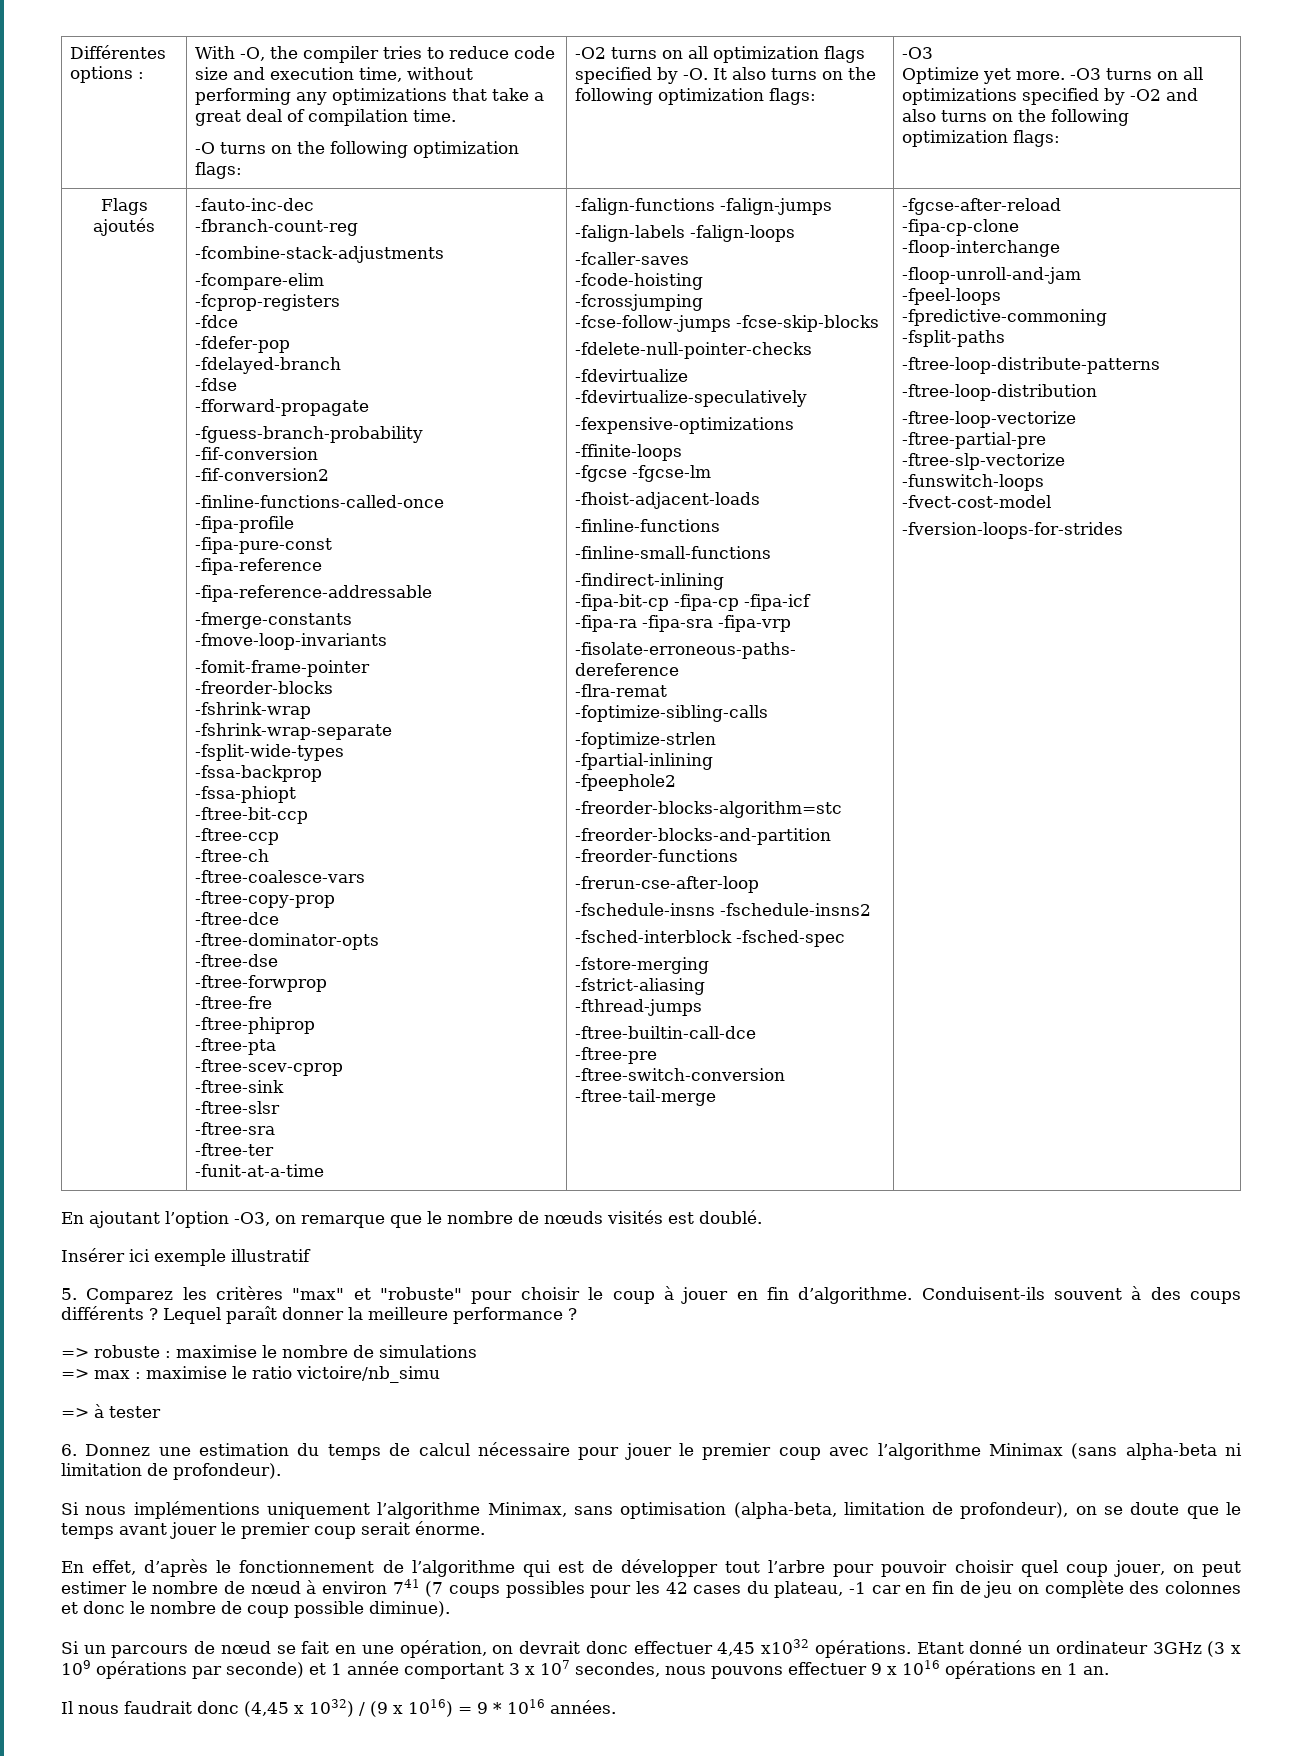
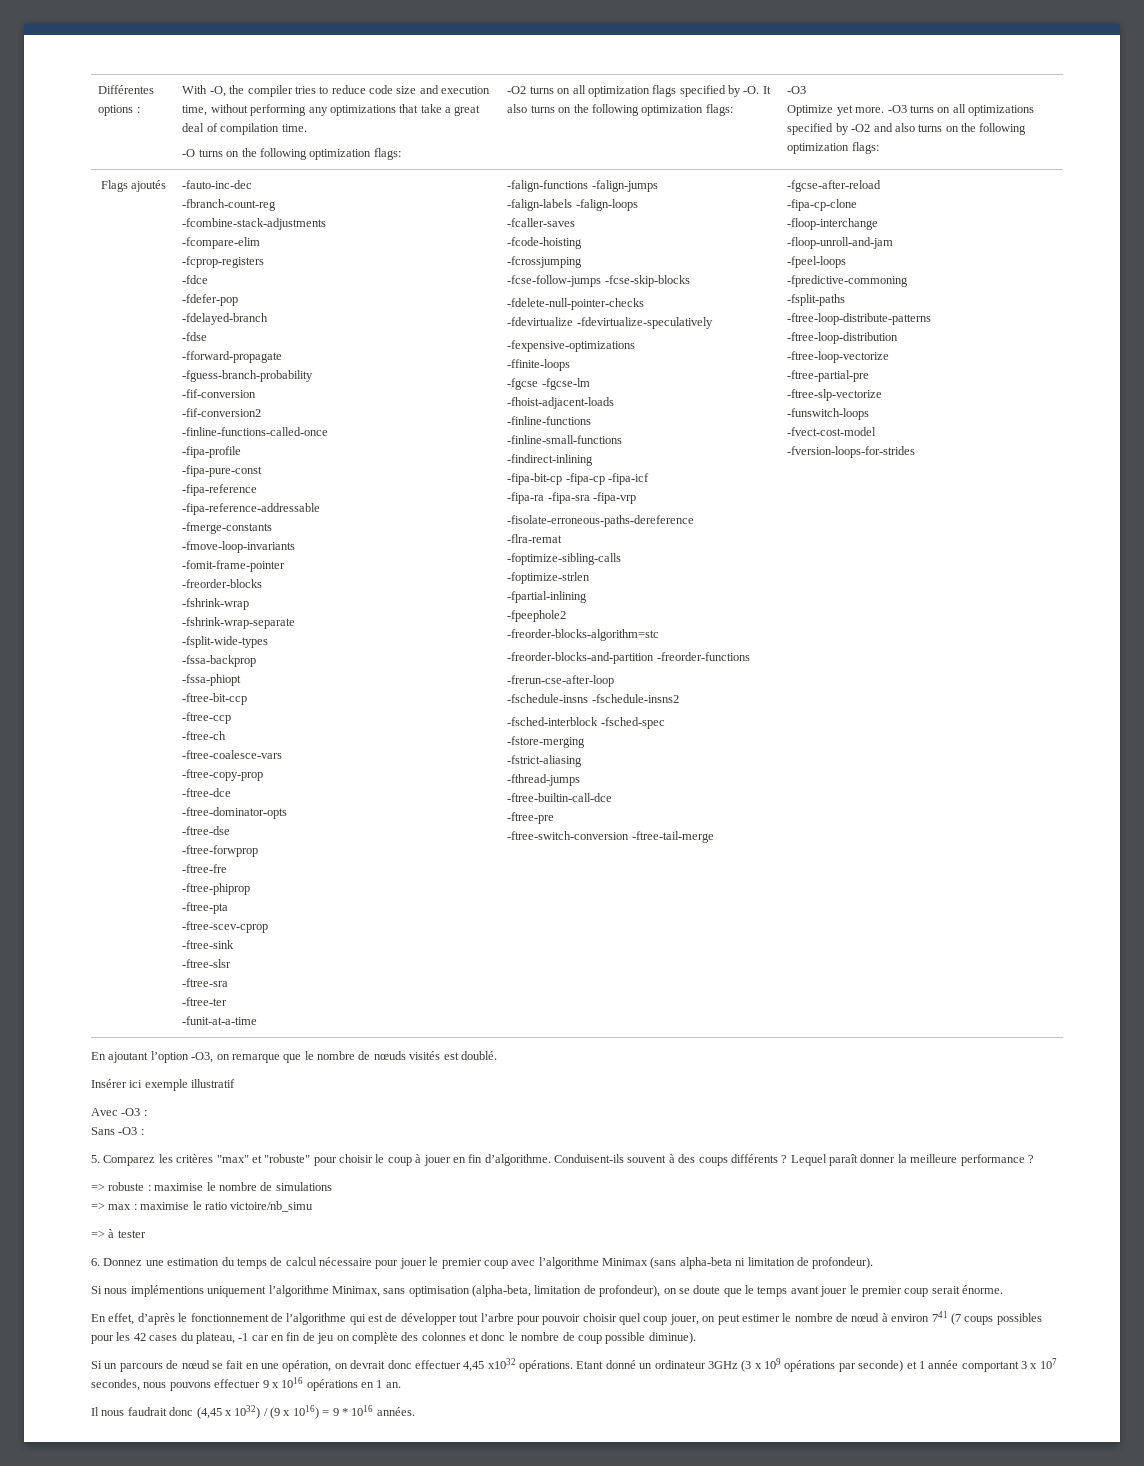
(311, 1255) none -> [91,1108,147,1116] [91,1127,144,1135] // Avec -O3 : // Sans -O3 :

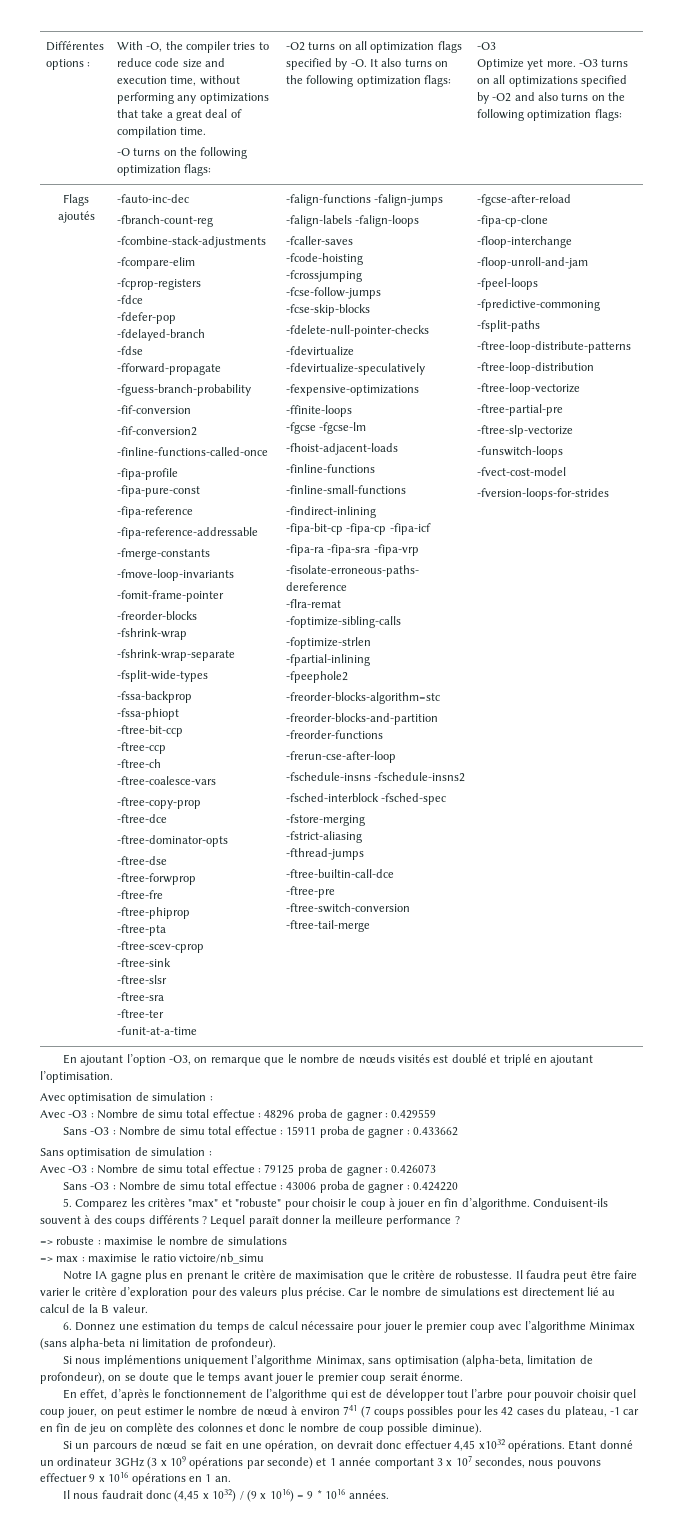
[460,1051,497,1060] [91,1079,236,1091] [91,1108,147,1116] [91,1127,144,1135] doublé. // Insérer ici exemple illustratif // Avec -O3 : // Sans -O3 : -> [451,1054,594,1066] [40,1071,113,1083] [40,1092,213,1104] [40,1109,437,1121] [62,1126,459,1138] [40,1147,212,1159] [40,1164,437,1176] [62,1181,459,1193] doublé et triplé en ajoutant l’optimisation. // Avec optimisation de simulation : // Avec -O3 : Nombre de simu total effectue : 48296 proba de gagner : 0.429559 // Sans -O3 : Nombre de simu total effectue : 15911 proba de gagner : 0.433662 // Sans optimisation de simulation : // Avec -O3 : Nombre de simu total effectue : 79125 proba de gagner : 0.426073 // Sans -O3 : Nombre de simu total effectue : 43006 proba de gagner : 0.424220
[91,1229,146,1238] => à tester -> [62,1270,638,1282] [40,1287,616,1299] [40,1304,148,1313] Notre IA gagne plus en prenant le critère de maximisation que le critère de robustesse. Il faudra peut être faire varier le critère d’exploration pour des valeurs plus précise. Car le nombre de simulations est directement lié au calcul de la B valeur.

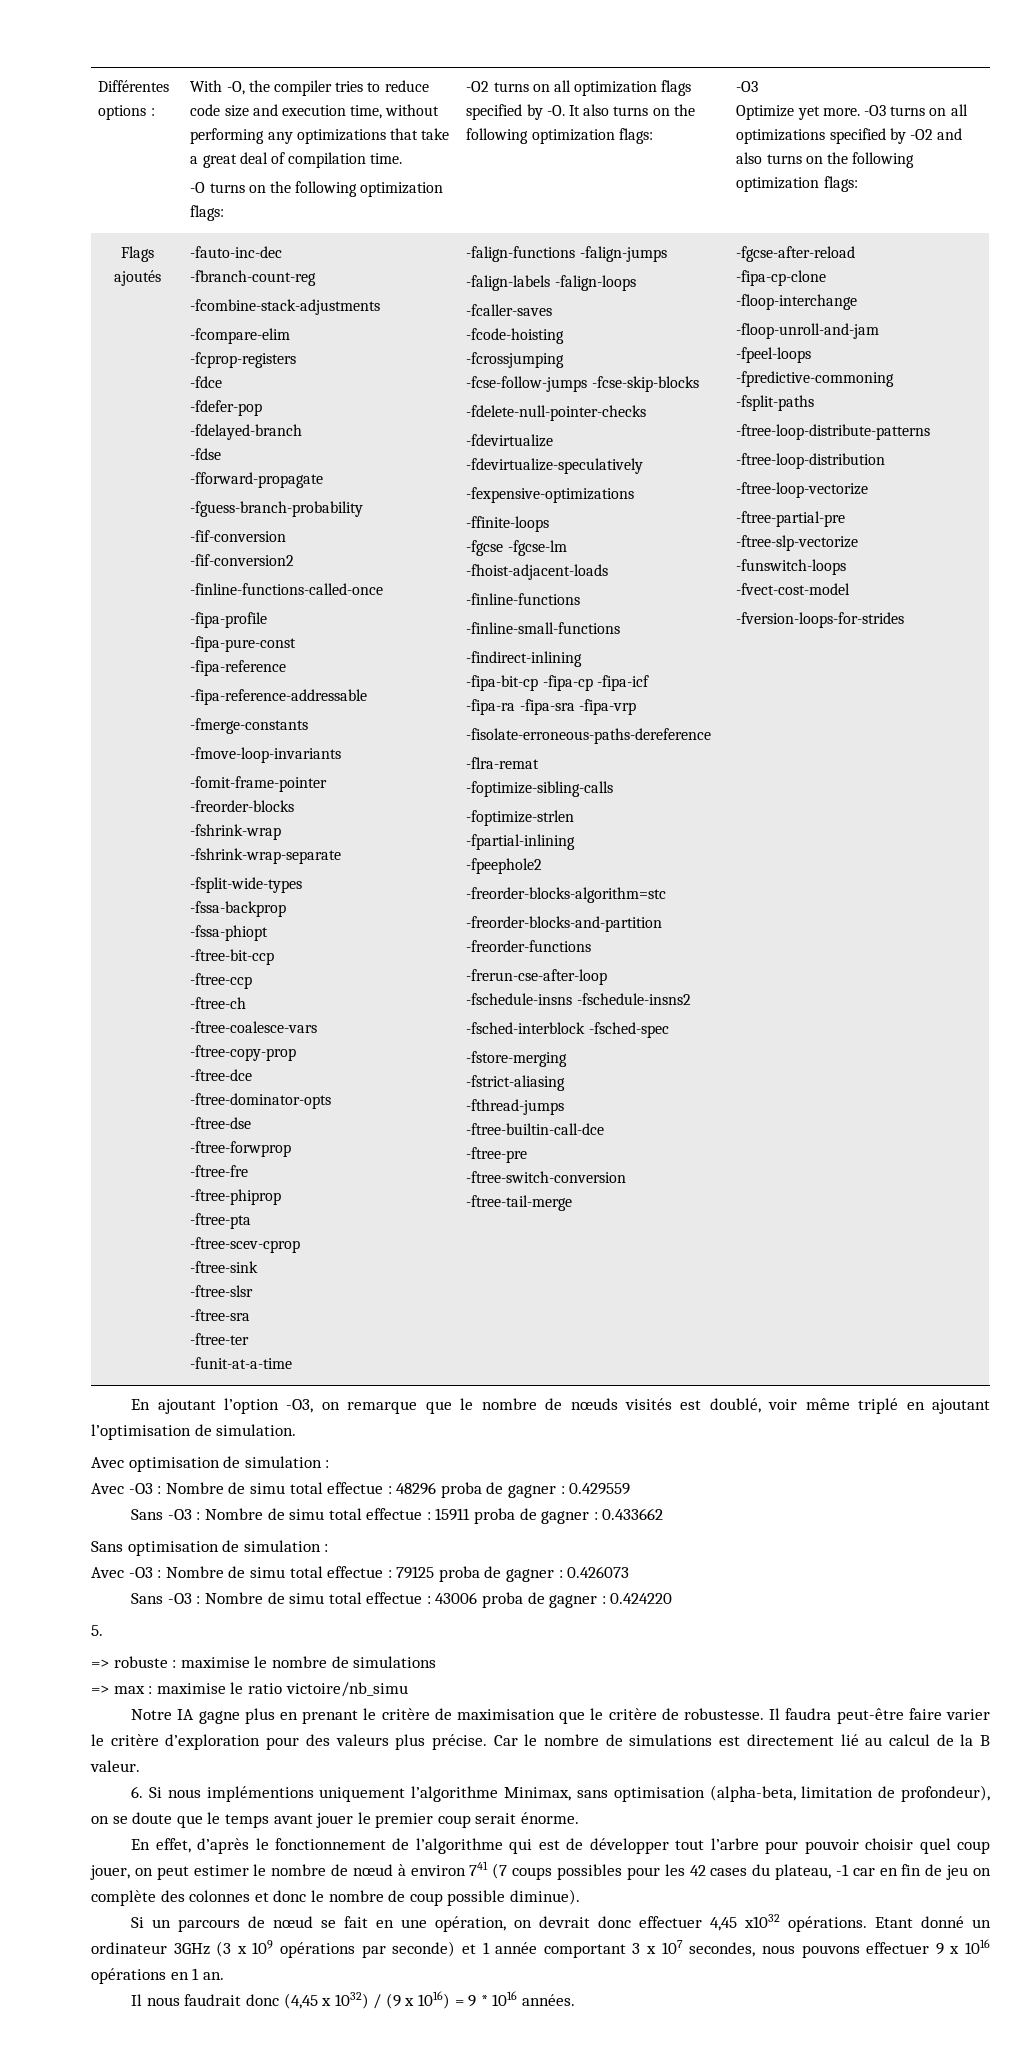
[451,1054,594,1066] [40,1071,113,1083] doublé et triplé en ajoutant l’optimisation. -> [709,1398,991,1414] [91,1424,297,1440] doublé, voir même triplé en ajoutant l’optimisation de simulation.
[75,1198,608,1210] [40,1215,460,1227] Comparez les critères "max" et "robuste" pour choisir le coup à jouer en fin d’algorithme. Conduisent-ils souvent à des coups différents ? Lequel paraît donner la meilleure performance ? -> (103, 1630) none
[563,1271,611,1282] peut être -> [836,1708,904,1724] peut-être
[75,1321,635,1333] [40,1338,276,1350] Donnez une estimation du temps de calcul nécessaire pour jouer le premier coup avec l’algorithme Minimax (sans alpha-beta ni limitation de profondeur). // -> (144, 1792) none

